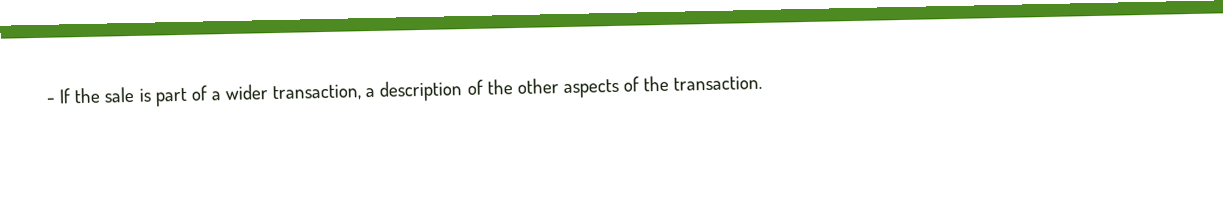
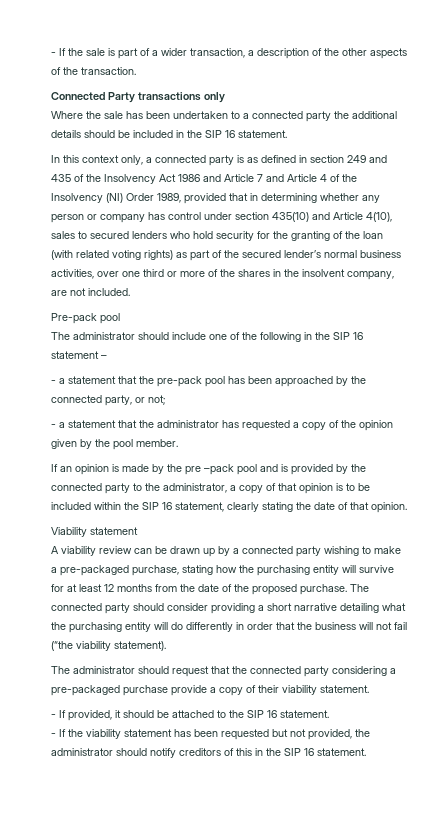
(763, 83) none -> [51,92,225,103] [51,111,397,122] [51,130,287,138] [51,155,387,166] [51,174,357,184] [51,193,380,204] [51,212,392,223] [51,231,383,241] [51,250,401,261] [51,269,394,280] [51,288,130,296] [51,313,120,324] [51,332,363,342] [51,351,107,359] [51,376,366,387] [51,395,165,406] [51,420,393,431] [51,439,178,450] [51,464,366,475] [51,483,370,494] [51,502,407,513] [51,527,138,537] [51,546,401,557] [51,565,394,576] [51,584,369,595] [51,603,406,614] [51,622,407,633] [51,641,166,651] [51,666,396,677] [51,685,369,696] [51,710,329,721] [51,729,370,740] [51,748,366,758] // Connected Party transactions only // Where the sale has been undertaken to a connected party the additional details should be included in the SIP 16 statement. // In this context only, a connected party is as defined in section 249 and 435 of the Insolvency Act 1986 and Article 7 and Article 4 of the Insolvency (NI) Order 1989, provided that in determining whether any person or company has control under section 435(10) and Article 4(10), sales to secured lenders who hold security for the granting of the loan (with related voting rights) as part of the secured lender’s normal business activities, over one third or more of the shares in the insolvent company, are not included. // Pre-pack pool // The administrator should include one of the following in the SIP 16 statement – // - a statement that the pre-pack pool has been approached by the connected party, or not; // - a statement that the administrator has requested a copy of the opinion given by the pool member. // If an opinion is made by the pre –pack pool and is provided by the connected party to the administrator, a copy of that opinion is to be included within the SIP 16 statement, clearly stating the date of that opinion. // Viability statement // A viability review can be drawn up by a connected party wishing to make a pre-packaged purchase, stating how the purchasing entity will survive for at least 12 months from the date of the proposed purchase. The connected party should consider providing a short narrative detailing what the purchasing entity will do differently in order that the business will not fail (“the viability statement). // The administrator should request that the connected party considering a pre-packaged purchase provide a copy of their viability statement. // - If provided, it should be attached to the SIP 16 statement. // - If the viability statement has been requested but not provided, the administrator should notify creditors of this in the SIP 16 statement.

